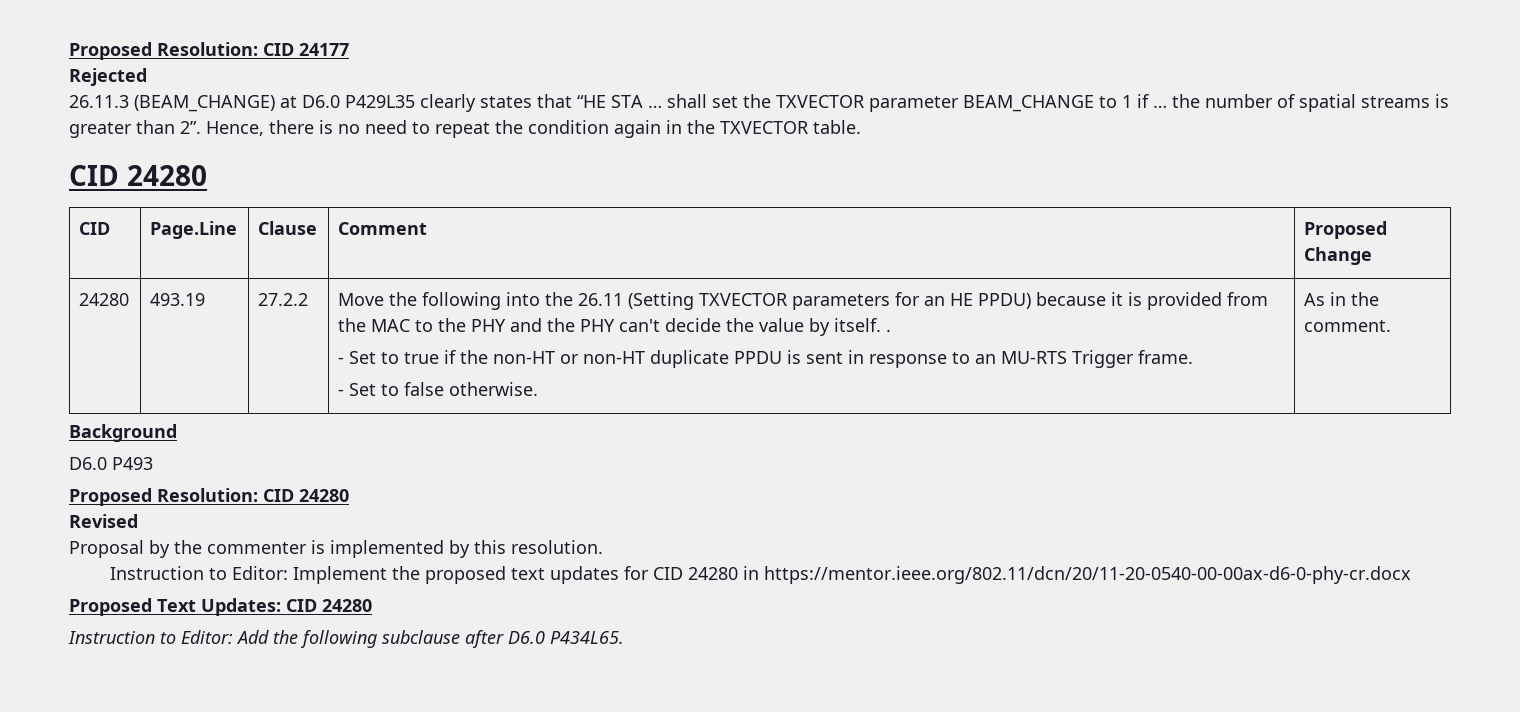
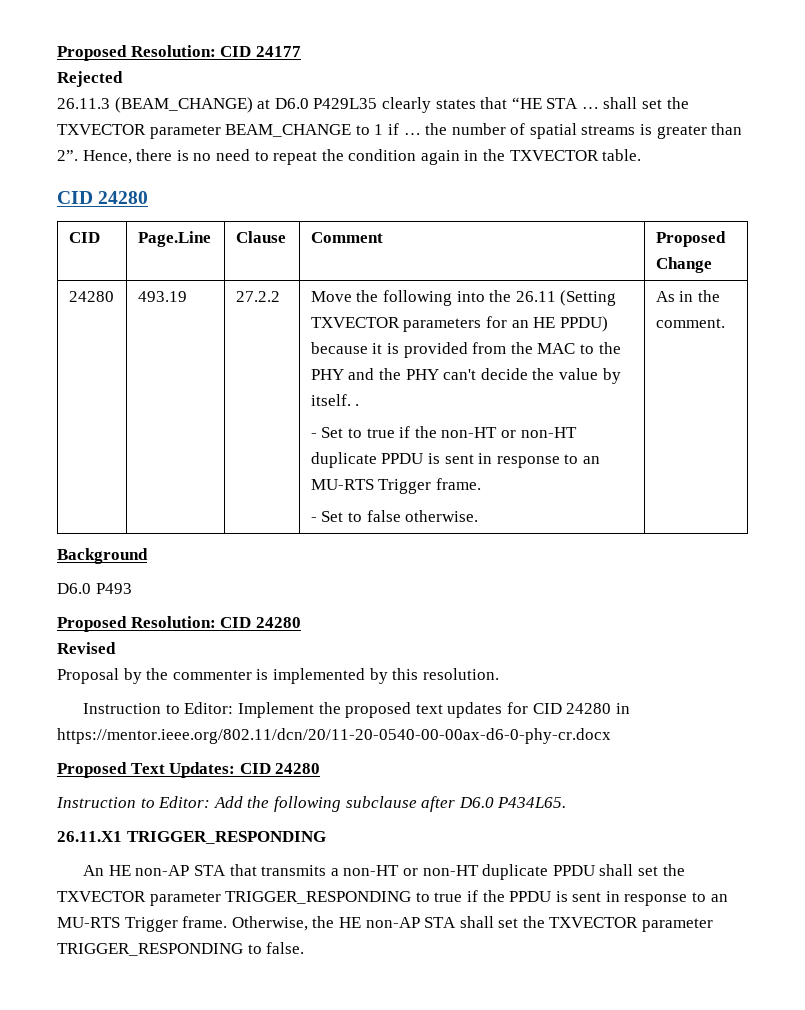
(624, 637) none -> [57,831,326,844] [83,864,685,880] [57,890,728,906] [57,916,714,932] [57,942,305,956] // 26.11.X1 TRIGGER_RESPONDING // An HE non-AP STA that transmits a non-HT or non-HT duplicate PPDU shall set the TXVECTOR parameter TRIGGER_RESPONDING to true if the PPDU is sent in response to an MU-RTS Trigger frame. Otherwise, the HE non-AP STA shall set the TXVECTOR parameter TRIGGER_RESPONDING to false.

